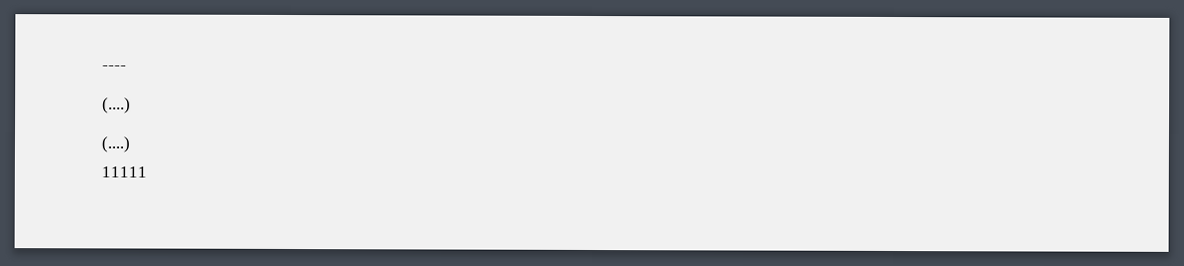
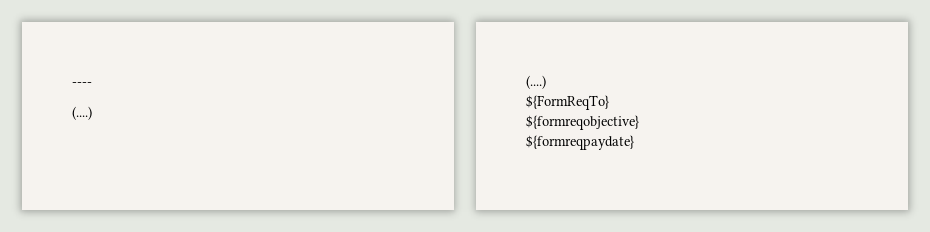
[101,166,147,178] 11111 -> [526,95,609,110] [526,115,639,130] [526,135,634,150] ${FormReqTo} // ${formreqobjective} // ${formreqpaydate}

